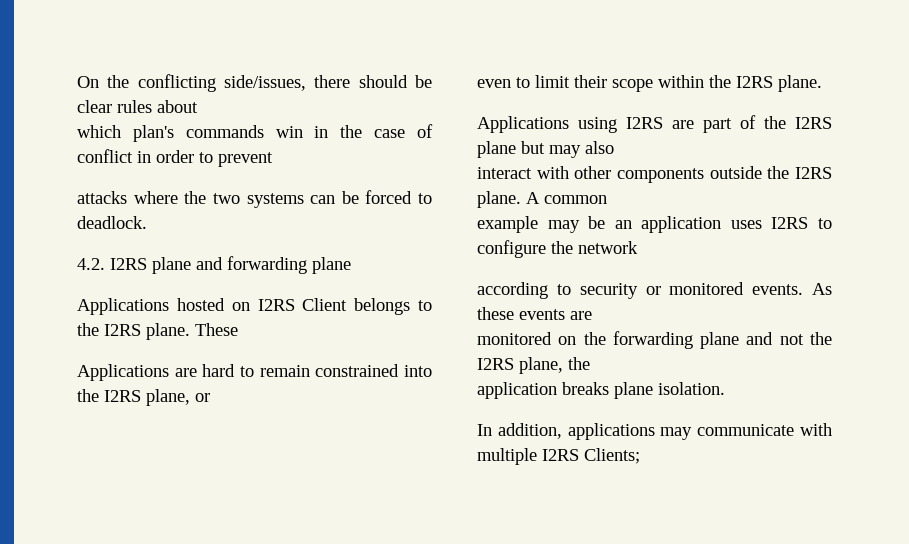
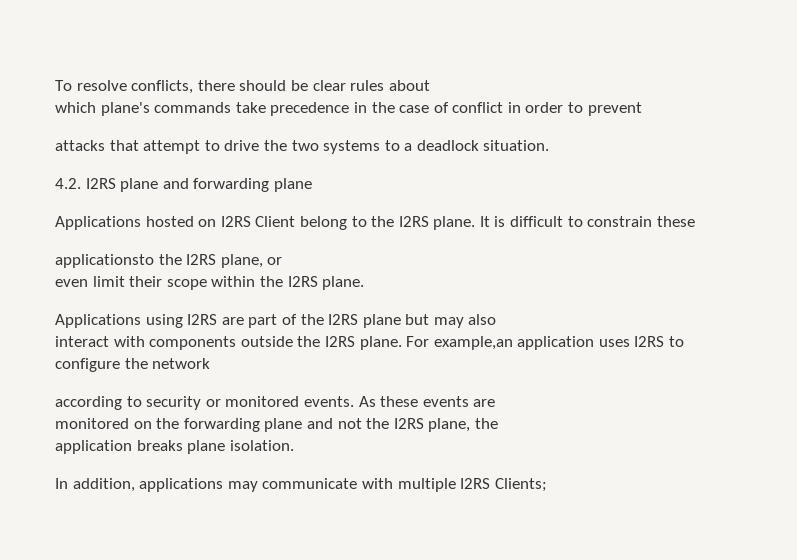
[77,74,306,92] On the conflicting side/issues, -> [55,80,194,94] To resolve conflicts,
[132,125,303,142] plan's commands win -> [100,102,350,116] plane's commands take precedence
[133,190,432,208] [77,216,147,229] where the two systems can be forced to deadlock. -> [109,140,550,154] that attempt to drive the two systems to a deadlock situation.
[354,298,411,315] belongs -> [299,216,347,230] belong
[195,323,238,336] [77,364,432,381] These // Applications are hard to remain constrained into -> [479,216,695,227] [55,254,154,268] It is difficult to constrain these // applicationsto
[516,77,530,88] to -> (88, 283) none
[574,166,612,179] other -> (145, 341) none
[526,192,607,204] [477,216,632,233] A common // example may be an -> [406,336,513,350] For example,an

